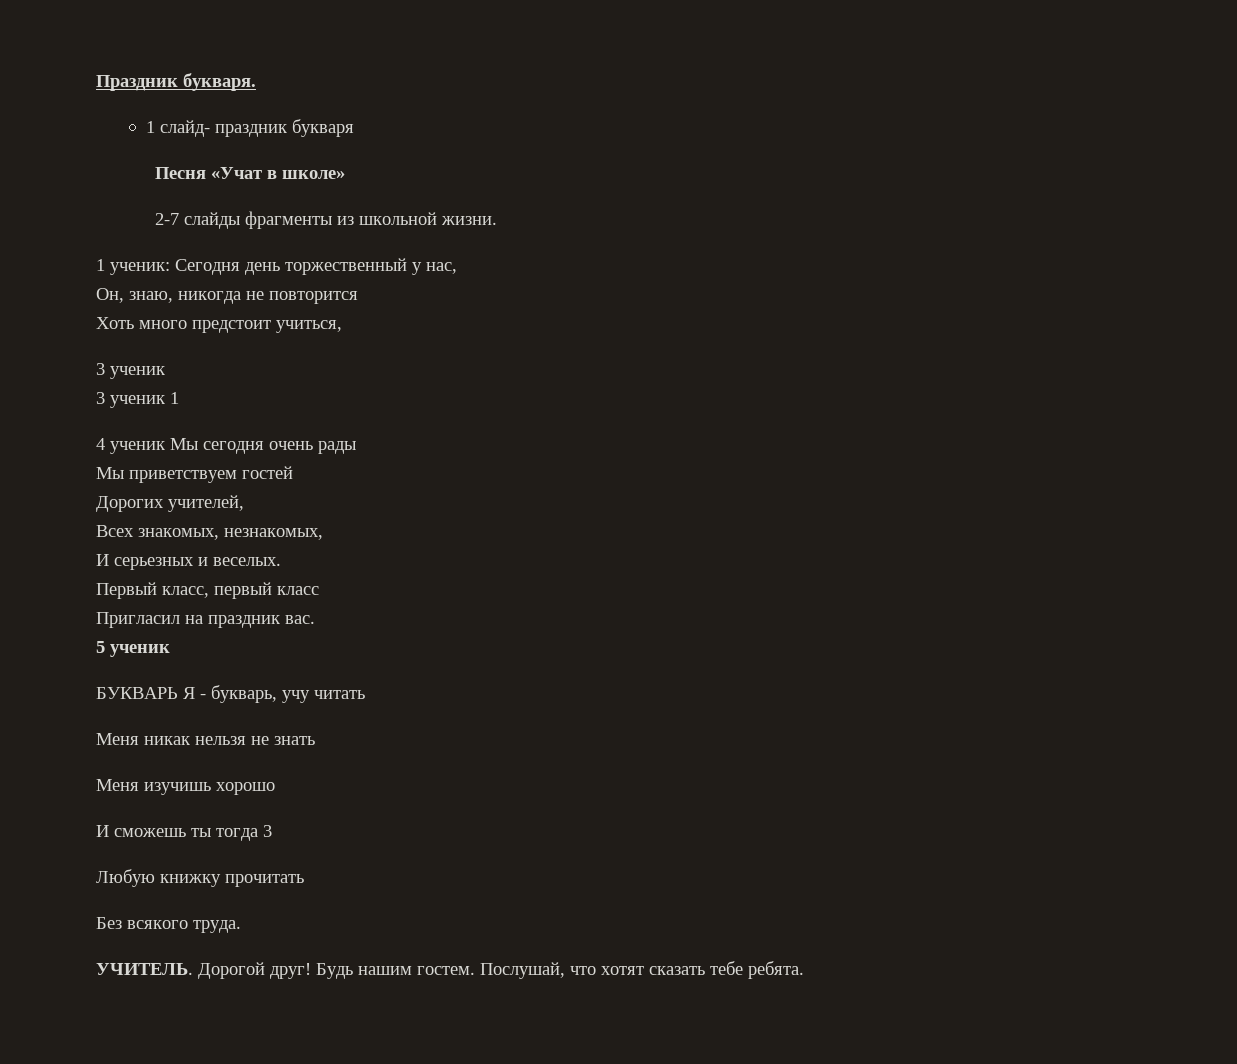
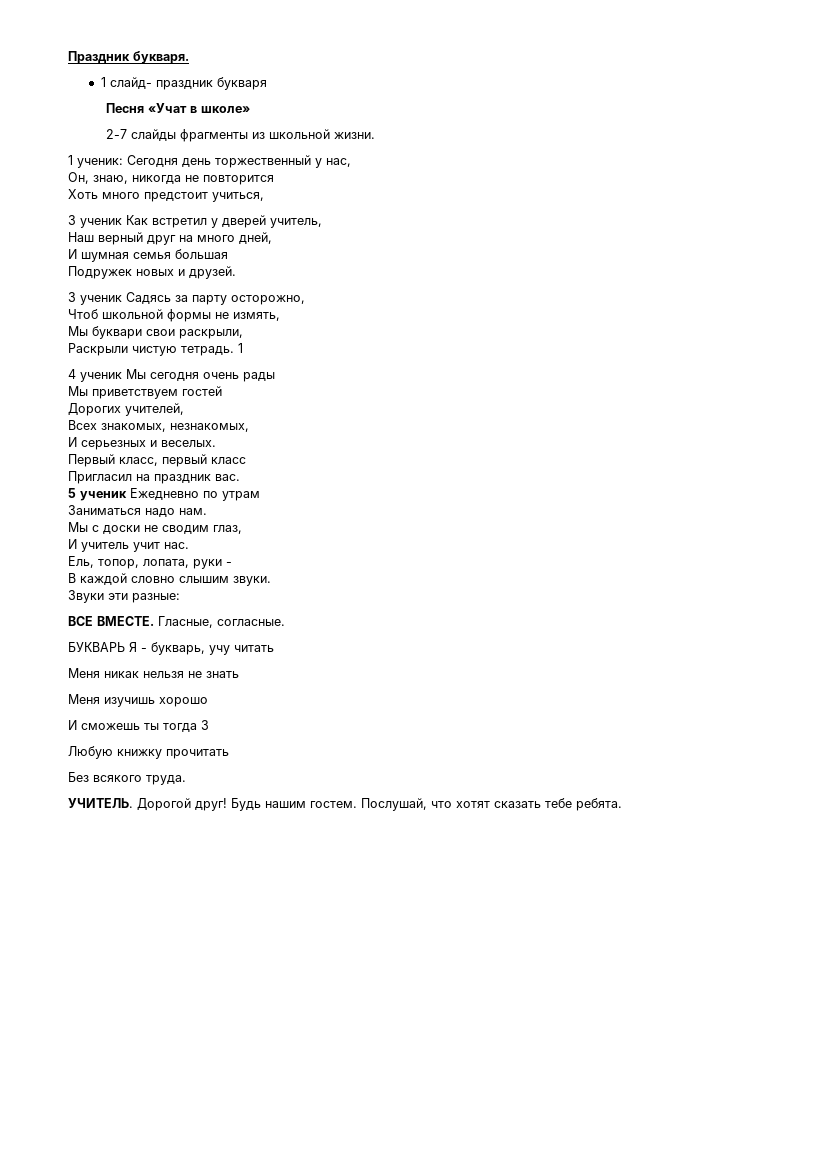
[96,392,165,408] // 3 ученик -> [126,215,322,228] [68,232,272,245] [68,249,228,262] [68,266,236,279] [68,292,305,305] [68,309,280,322] [68,326,243,339] [68,343,234,356] Как встретил у дверей учитель, // Наш верный друг на много дней, // И шумная семья большая // Подружек новых и друзей. // 3 ученик Садясь за парту осторожно, // Чтоб школьной формы не измять, // Мы буквари свои раскрыли, // Раскрыли чистую тетрадь.
(170, 650) none -> [130,488,260,501] [68,505,207,517] [68,522,242,534] [68,539,189,552] [68,556,232,569] [68,573,271,586] [68,590,180,603] [68,616,285,628] Ежедневно по утрам // Заниматься надо нам. // Мы с доски не сводим глаз, // И учитель учит нас. // Ель, топор, лопата, руки - // В каждой словно слышим звуки. // Звуки эти разные: // ВСЕ ВМЕСТЕ. Гласные, согласные.

